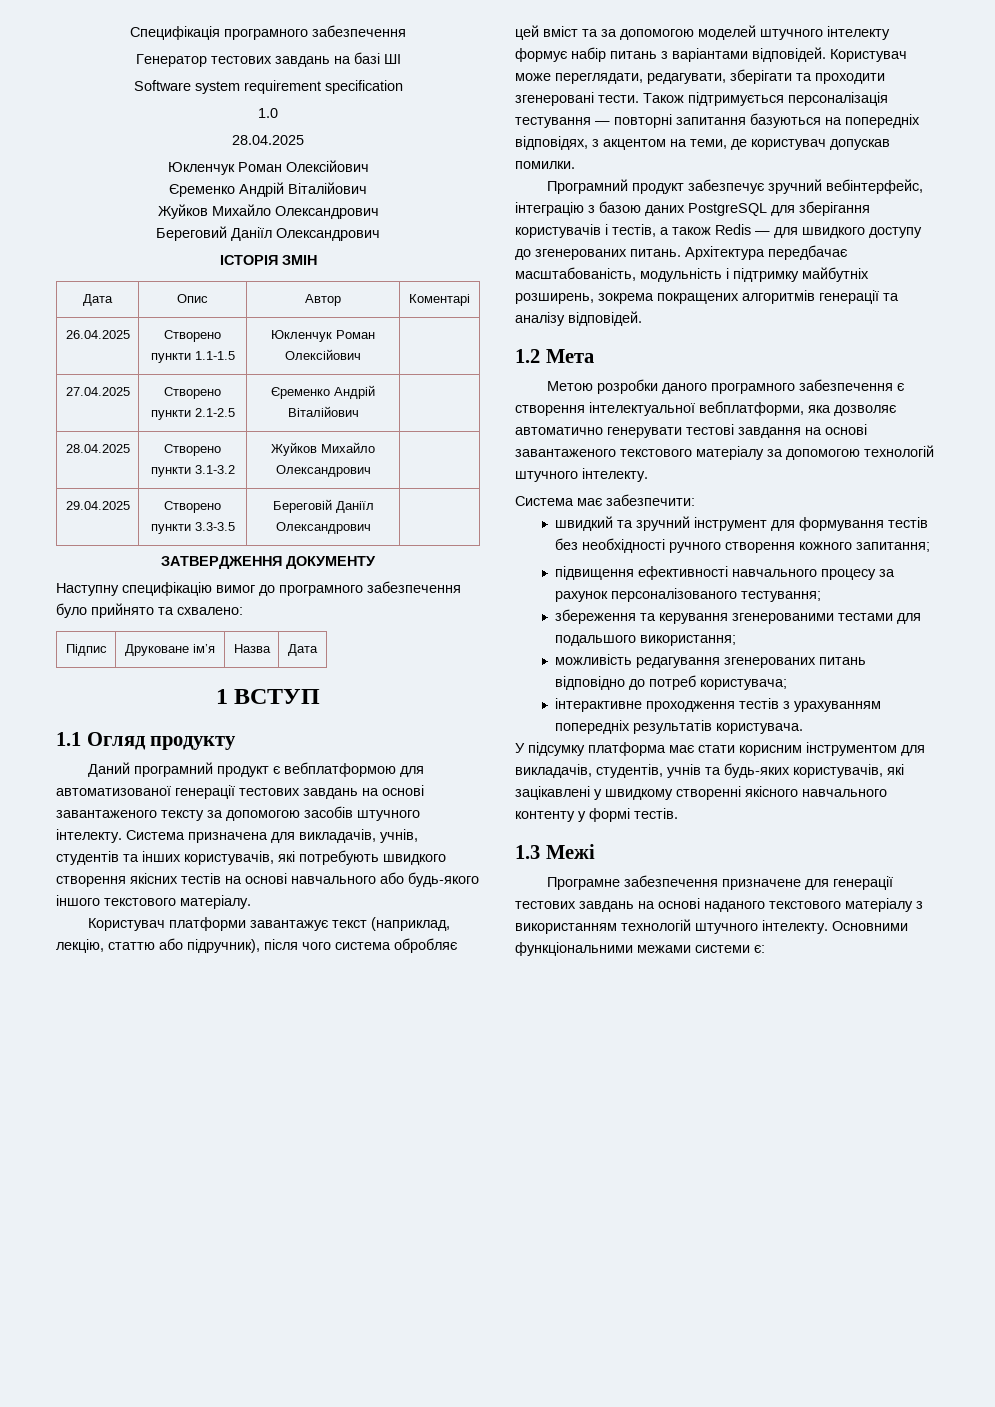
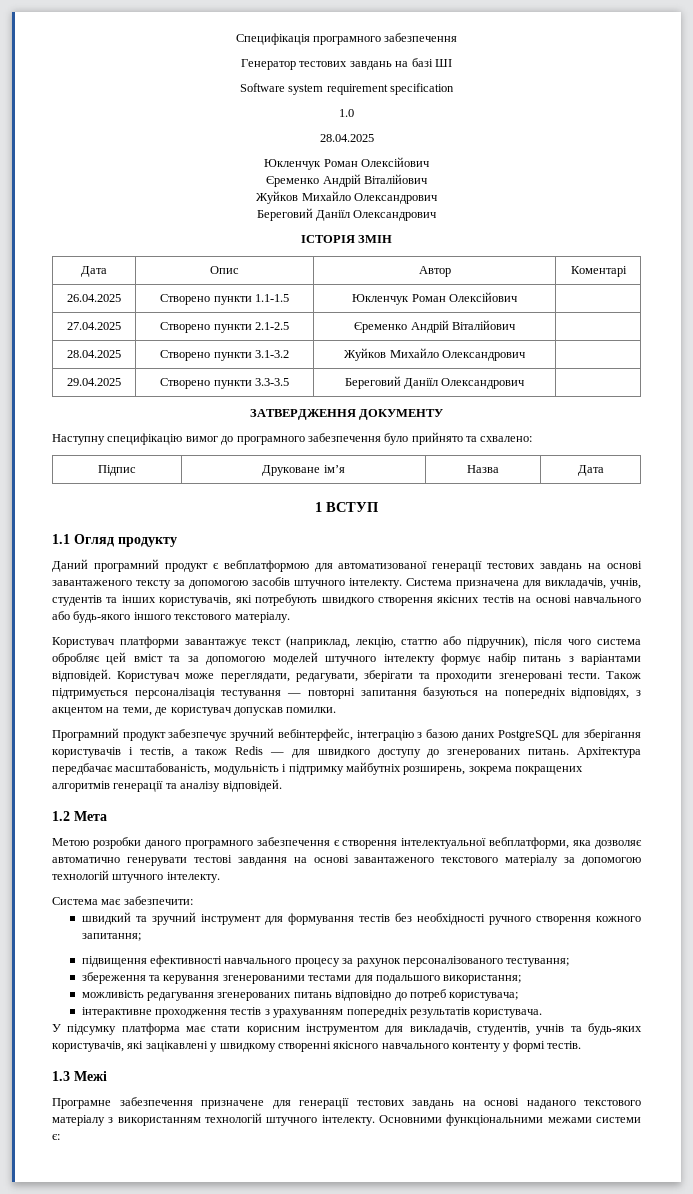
[272,499,332,513] Береговій -> [344,376,401,389] Береговий

